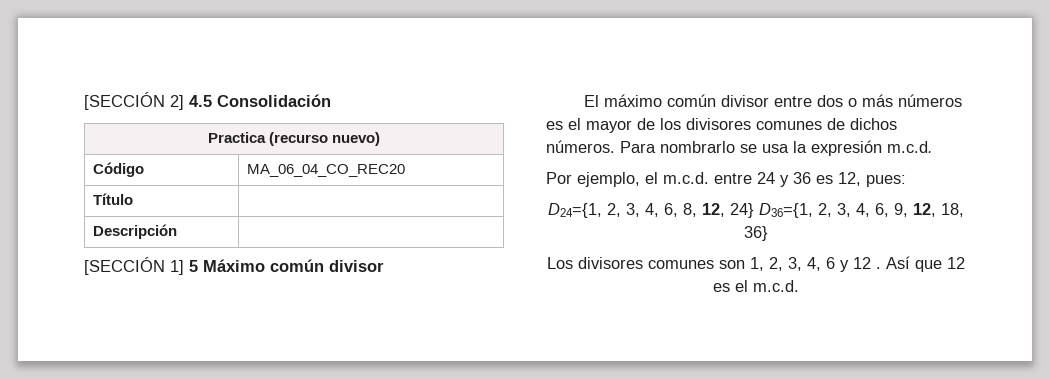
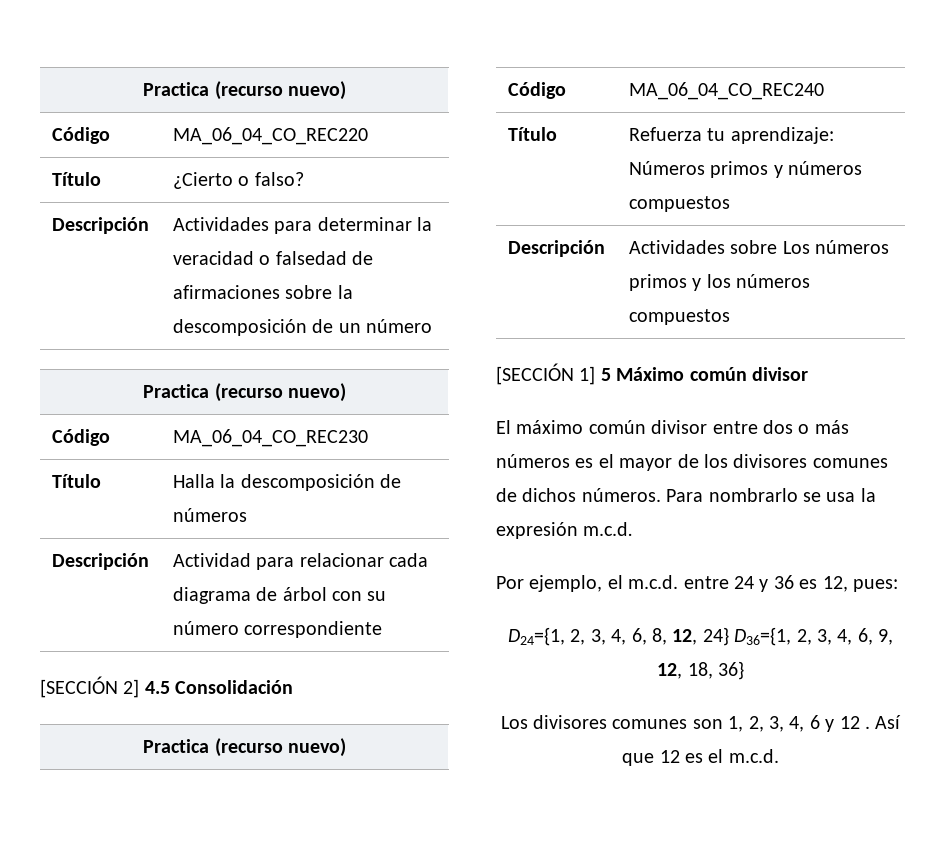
(84, 101) none -> [143,81,346,100] [51,127,110,144] [172,127,368,145] [51,172,101,186] [172,172,304,189] [51,217,149,234] [172,217,432,234] [172,251,373,265] [172,285,353,299] [172,319,432,336] [143,383,346,402] [51,429,110,446] [172,429,368,447] [51,474,101,488] [172,474,401,491] [172,508,247,522] [51,553,149,570] [172,553,428,570] [172,587,387,604] [172,621,383,638] Practica (recurso nuevo) // Código | MA_06_04_CO_REC220 // Título | ¿Cierto o falso? // Descripción | Actividades para determinar la veracidad o falsedad de afirmaciones sobre la descomposición de un número // Practica (recurso nuevo) // Código | MA_06_04_CO_REC230 // Título | Halla la descomposición de números // Descripción | Actividad para relacionar cada diagrama de árbol con su número correspondiente //
[246,164,405,177] [92,193,133,205] [92,224,177,239] MA_06_04_CO_REC20 // Título | // Descripción | -> [628,82,824,100] [507,127,557,141] [628,127,834,144] [628,161,862,178] [628,196,730,212] [507,240,605,257] [628,240,889,254] [628,274,810,291] [628,309,730,325] MA_06_04_CO_REC240 // Título | Refuerza tu aprendizaje: Números primos y números compuestos // Descripción | Actividades sobre Los números primos y los números compuestos

